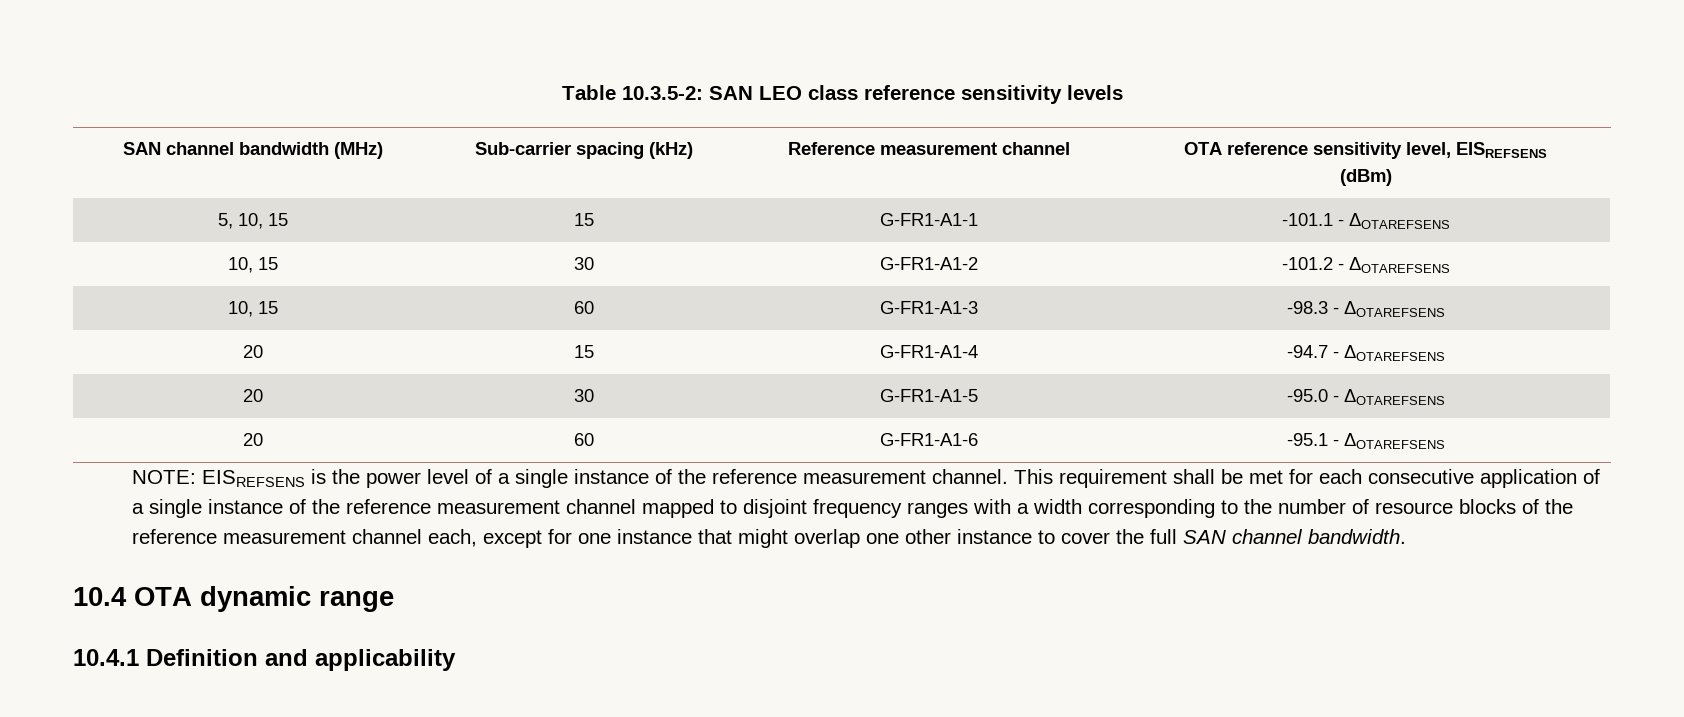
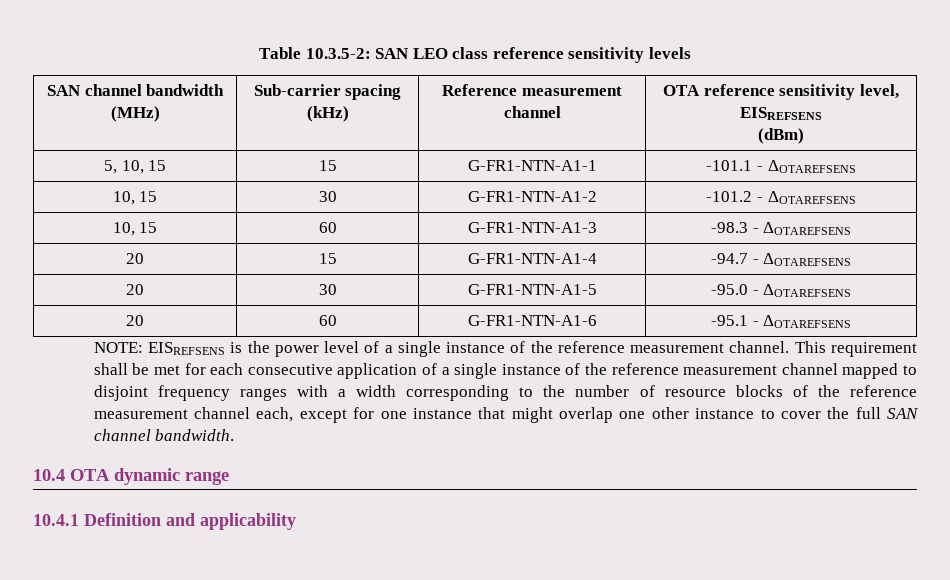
[879,213,978,226] G-FR1-A1-1 -> [467,160,597,171] G-FR1-NTN-A1-1
[879,257,978,270] G-FR1-A1-2 -> [467,191,597,202] G-FR1-NTN-A1-2
[879,301,978,314] G-FR1-A1-3 -> [467,222,597,233] G-FR1-NTN-A1-3
[879,345,978,358] G-FR1-A1-4 -> [467,253,597,264] G-FR1-NTN-A1-4
[879,389,978,402] G-FR1-A1-5 -> [467,284,597,295] G-FR1-NTN-A1-5
[879,433,978,446] G-FR1-A1-6 -> [467,315,597,326] G-FR1-NTN-A1-6

